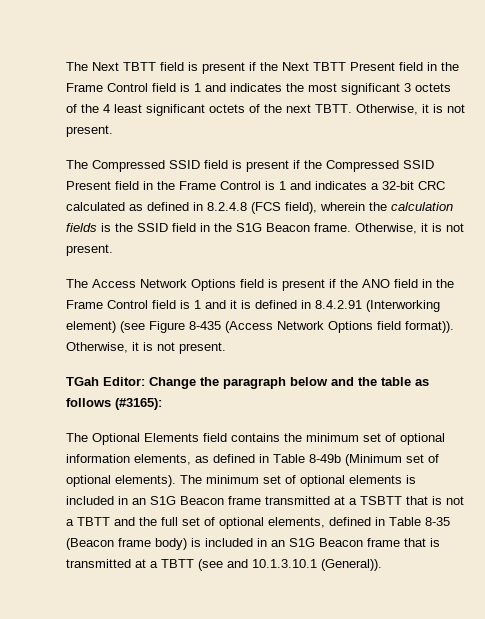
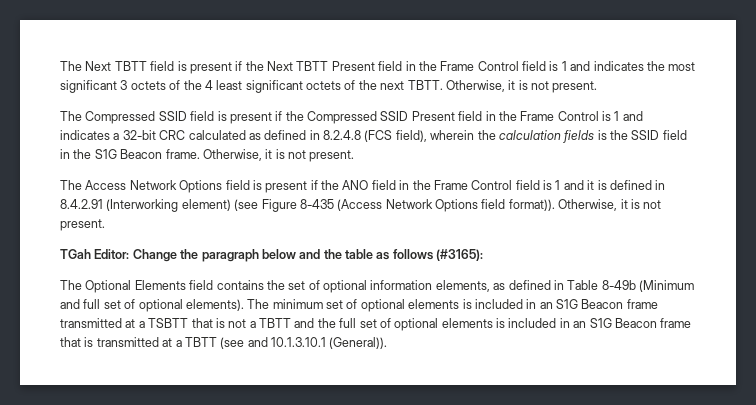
[306,433,359,442] minimum -> (285, 285) none
(402, 460) none -> [60,299,101,309] and full
[268,517,450,528] [66,538,187,550] elements, defined in Table 8-35 (Beacon frame body) -> [441,318,493,328] elements

